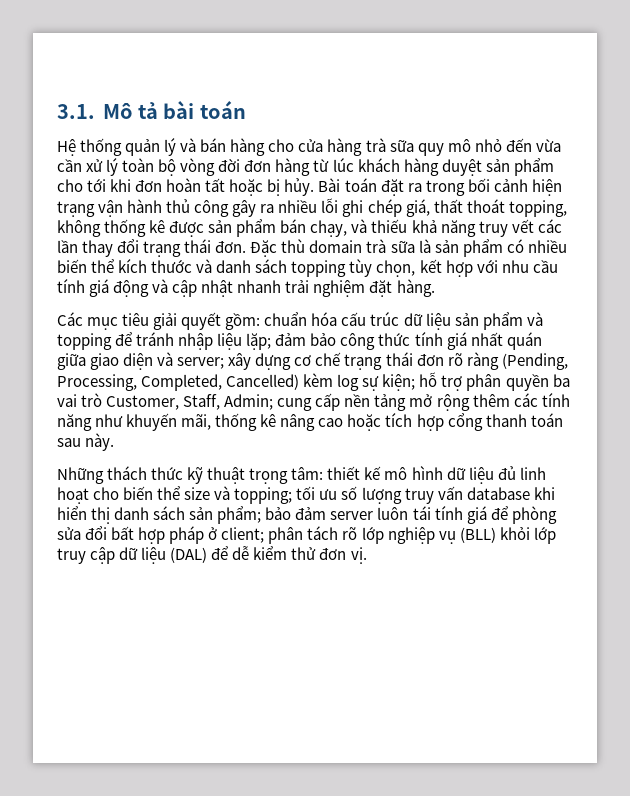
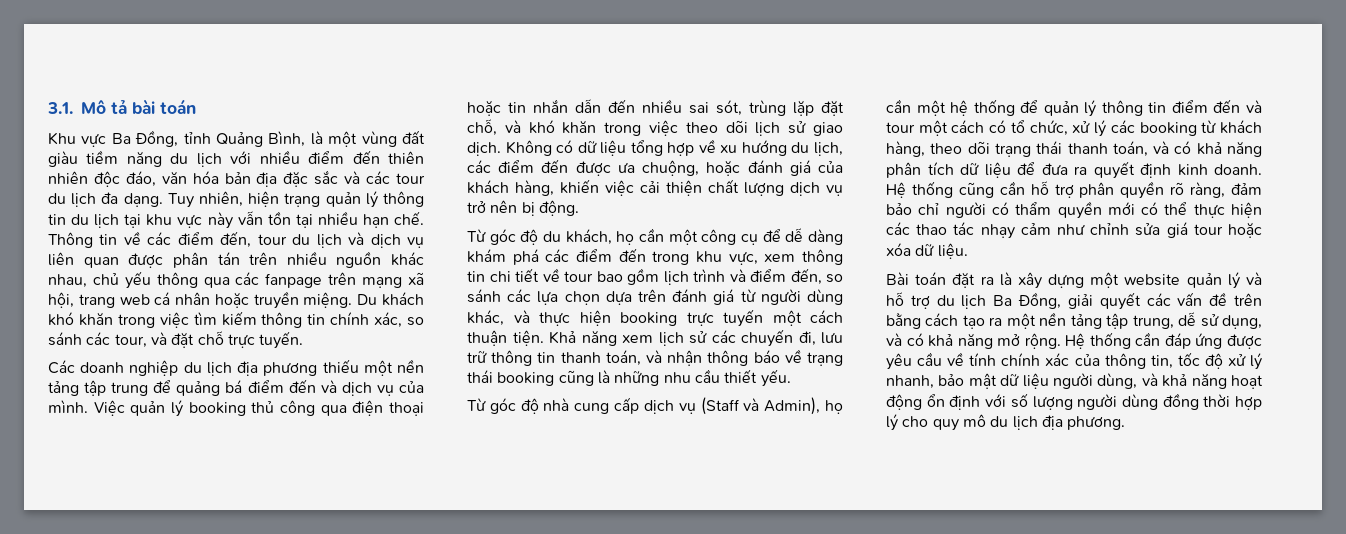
[57,138,561,156] [57,158,554,176] [57,178,562,196] [57,198,567,217] [57,219,562,237] [57,239,567,257] [57,259,558,277] [57,279,435,297] [57,312,543,330] [57,332,542,350] [57,352,568,370] [57,372,570,391] [57,393,570,411] [57,413,563,431] [57,433,115,451] [57,466,546,484] [57,486,555,504] [57,506,557,524] [57,526,556,544] [57,546,367,564] Hệ thống quản lý và bán hàng cho cửa hàng trà sữa quy mô nhỏ đến vừa cần xử lý toàn bộ vòng đời đơn hàng từ lúc khách hàng duyệt sản phẩm cho tới khi đơn hoàn tất hoặc bị hủy. Bài toán đặt ra trong bối cảnh hiện trạng vận hành thủ công gây ra nhiều lỗi ghi chép giá, thất thoát topping, không thống kê được sản phẩm bán chạy, và thiếu khả năng truy vết các lần thay đổi trạng thái đơn. Đặc thù domain trà sữa là sản phẩm có nhiều biến thể kích thước và danh sách topping tùy chọn, kết hợp với nhu cầu tính giá động và cập nhật nhanh trải nghiệm đặt hàng. // Các mục tiêu giải quyết gồm: chuẩn hóa cấu trúc dữ liệu sản phẩm và topping để tránh nhập liệu lặp; đảm bảo công thức tính giá nhất quán giữa giao diện và server; xây dựng cơ chế trạng thái đơn rõ ràng (Pending, Processing, Completed, Cancelled) kèm log sự kiện; hỗ trợ phân quyền ba vai trò Customer, Staff, Admin; cung cấp nền tảng mở rộng thêm các tính năng như khuyến mãi, thống kê nâng cao hoặc tích hợp cổng thanh toán sau này. // Những thách thức kỹ thuật trọng tâm: thiết kế mô hình dữ liệu đủ linh hoạt cho biến thể size và topping; tối ưu số lượng truy vấn database khi hiển thị danh sách sản phẩm; bảo đảm server luôn tái tính giá để phòng sửa đổi bất hợp pháp ở client; phân tách rõ lớp nghiệp vụ (BLL) khỏi lớp truy cập dữ liệu (DAL) để dễ kiểm thử đơn vị. -> [48,130,425,147] [48,150,425,167] [48,170,426,187] [48,191,424,208] [48,211,424,229] [48,231,424,248] [48,251,424,268] [48,271,425,289] [48,291,424,309] [48,311,424,328] [48,331,304,349] [48,359,425,376] [48,379,424,396] [48,400,425,417] [467,99,844,116] [467,119,843,136] [467,139,844,156] [467,159,843,176] [467,179,843,196] [467,200,579,216] [467,228,843,245] [467,248,843,265] [467,268,843,285] [467,289,843,305] [467,309,843,327] [467,329,843,347] [467,349,843,366] [467,369,791,387] [467,397,843,415] [886,99,1262,117] [886,120,1262,137] [886,141,1262,157] [886,161,1262,179] [886,181,1262,199] [886,201,1262,219] [886,222,1262,239] [886,243,968,259] [886,272,1262,289] [886,292,1262,310] [886,312,1262,329] [886,332,1262,349] [886,352,1262,370] [886,373,1263,389] [886,393,1262,410] [886,414,1126,431] Khu vực Ba Đồng, tỉnh Quảng Bình, là một vùng đất giàu tiềm năng du lịch với nhiều điểm đến thiên nhiên độc đáo, văn hóa bản địa đặc sắc và các tour du lịch đa dạng. Tuy nhiên, hiện trạng quản lý thông tin du lịch tại khu vực này vẫn tồn tại nhiều hạn chế. Thông tin về các điểm đến, tour du lịch và dịch vụ liên quan được phân tán trên nhiều nguồn khác nhau, chủ yếu thông qua các fanpage trên mạng xã hội, trang web cá nhân hoặc truyền miệng. Du khách khó khăn trong việc tìm kiếm thông tin chính xác, so sánh các tour, và đặt chỗ trực tuyến. // Các doanh nghiệp du lịch địa phương thiếu một nền tảng tập trung để quảng bá điểm đến và dịch vụ của mình. Việc quản lý booking thủ công qua điện thoại hoặc tin nhắn dẫn đến nhiều sai sót, trùng lặp đặt chỗ, và khó khăn trong việc theo dõi lịch sử giao dịch. Không có dữ liệu tổng hợp về xu hướng du lịch, các điểm đến được ưa chuộng, hoặc đánh giá của khách hàng, khiến việc cải thiện chất lượng dịch vụ trở nên bị động. // Từ góc độ du khách, họ cần một công cụ để dễ dàng khám phá các điểm đến trong khu vực, xem thông tin chi tiết về tour bao gồm lịch trình và điểm đến, so sánh các lựa chọn dựa trên đánh giá từ người dùng khác, và thực hiện booking trực tuyến một cách thuận tiện. Khả năng xem lịch sử các chuyến đi, lưu trữ thông tin thanh toán, và nhận thông báo về trạng thái booking cũng là những nhu cầu thiết yếu. // Từ góc độ nhà cung cấp dịch vụ (Staff và Admin), họ cần một hệ thống để quản lý thông tin điểm đến và tour một cách có tổ chức, xử lý các booking từ khách hàng, theo dõi trạng thái thanh toán, và có khả năng phân tích dữ liệu để đưa ra quyết định kinh doanh. Hệ thống cũng cần hỗ trợ phân quyền rõ ràng, đảm bảo chỉ người có thẩm quyền mới có thể thực hiện các thao tác nhạy cảm như chỉnh sửa giá tour hoặc xóa dữ liệu. // Bài toán đặt ra là xây dựng một website quản lý và hỗ trợ du lịch Ba Đồng, giải quyết các vấn đề trên bằng cách tạo ra một nền tảng tập trung, dễ sử dụng, và có khả năng mở rộng. Hệ thống cần đáp ứng được yêu cầu về tính chính xác của thông tin, tốc độ xử lý nhanh, bảo mật dữ liệu người dùng, và khả năng hoạt động ổn định với số lượng người dùng đồng thời hợp lý cho quy mô du lịch địa phương.

